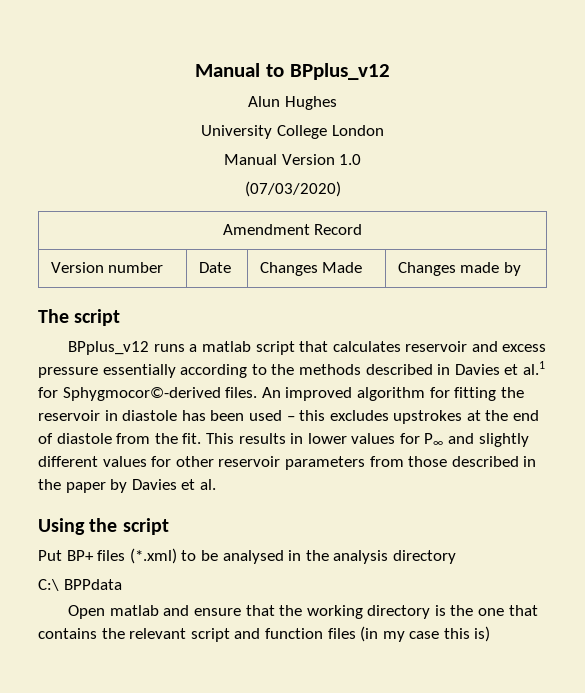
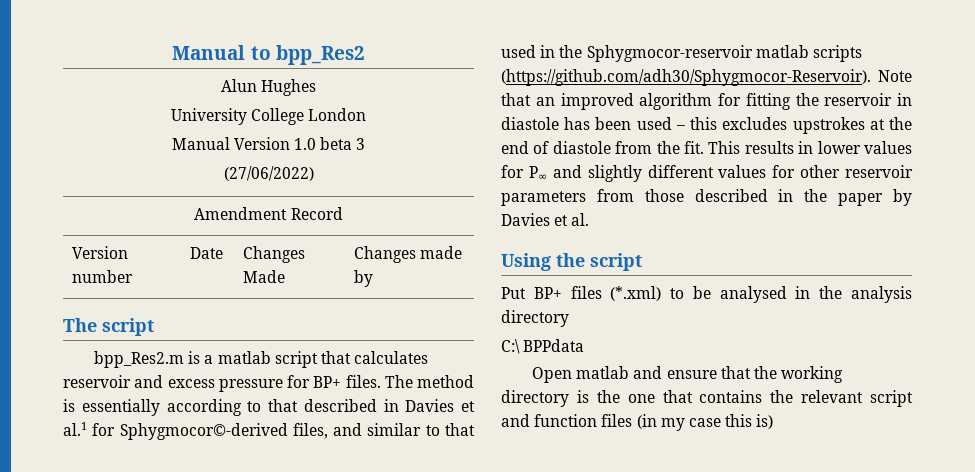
[289,63,390,80] BPplus_v12 -> [275,45,365,65] bpp_Res2
[244,181,341,197] // (07/03/2020) -> [320,137,366,150] [223,166,314,181] beta 3 // (27/06/2022)
[68,341,185,355] BPplus_v12 runs -> [93,351,201,368] bpp_Res2.m is
(98, 372) none -> [287,375,474,388] [63,399,75,412] for BP+ files. The method is
[271,364,361,375] the methods -> [268,399,298,412] that
[225,387,281,398] files. An -> [292,423,475,439] [501,45,862,62] [501,69,912,86] [501,93,555,106] files, and similar to that used in the Sphygmocor-reservoir matlab scripts (https://github.com/adh30/Sphygmocor-Reservoir). Note that an

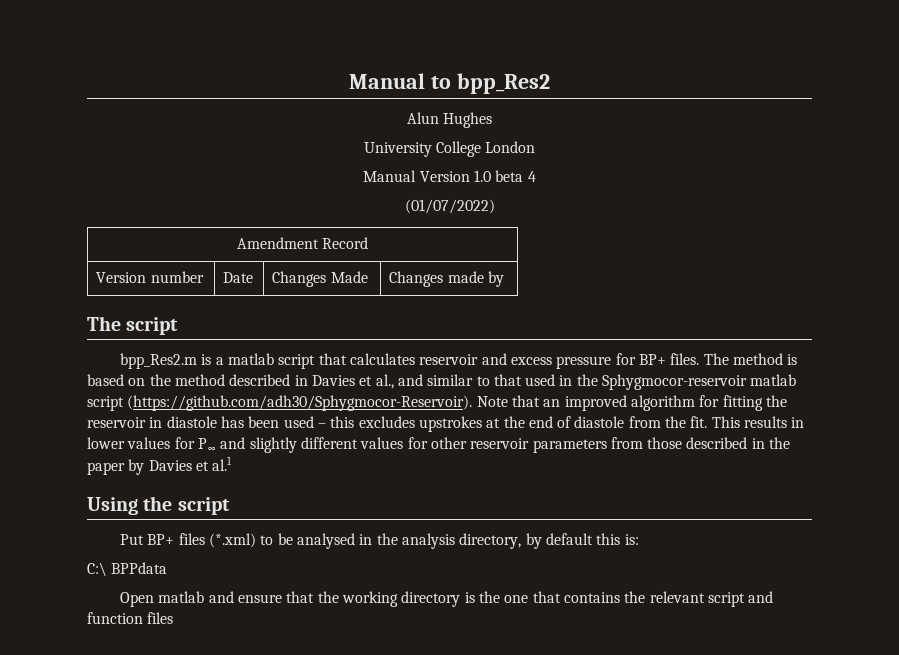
[356,138,366,150] [223,166,314,181] 3 // (27/06/2022) -> [527,171,536,182] [404,199,495,214] 4 // (01/07/2022)
[81,399,475,416] [63,422,328,440] essentially according to that described in Davies et al.1 for Sphygmocor©-derived files, -> [87,374,394,389] based on the method described in Davies et al.,
[812,45,862,62] scripts -> [87,396,124,411] script
[571,213,590,226] al. -> [212,456,233,471] al.1
[501,310,569,327] directory -> [459,533,639,549] directory, by default this is:
[636,414,774,431] (in my case this is) -> (174, 618) none

